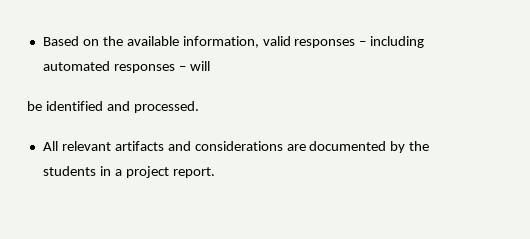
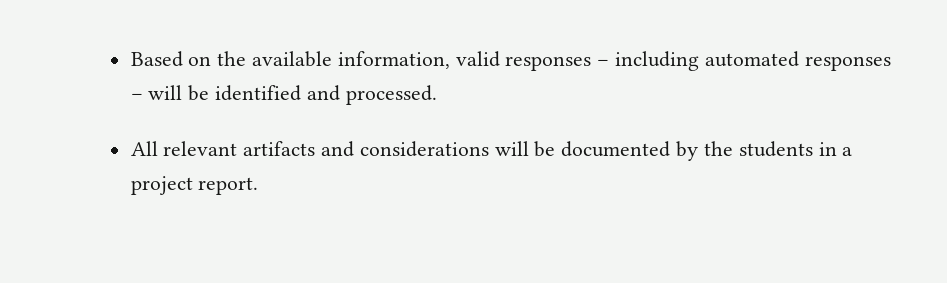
(210, 66) // -> (183, 92) none
[286,144,306,151] are -> [494,141,556,157] will be

